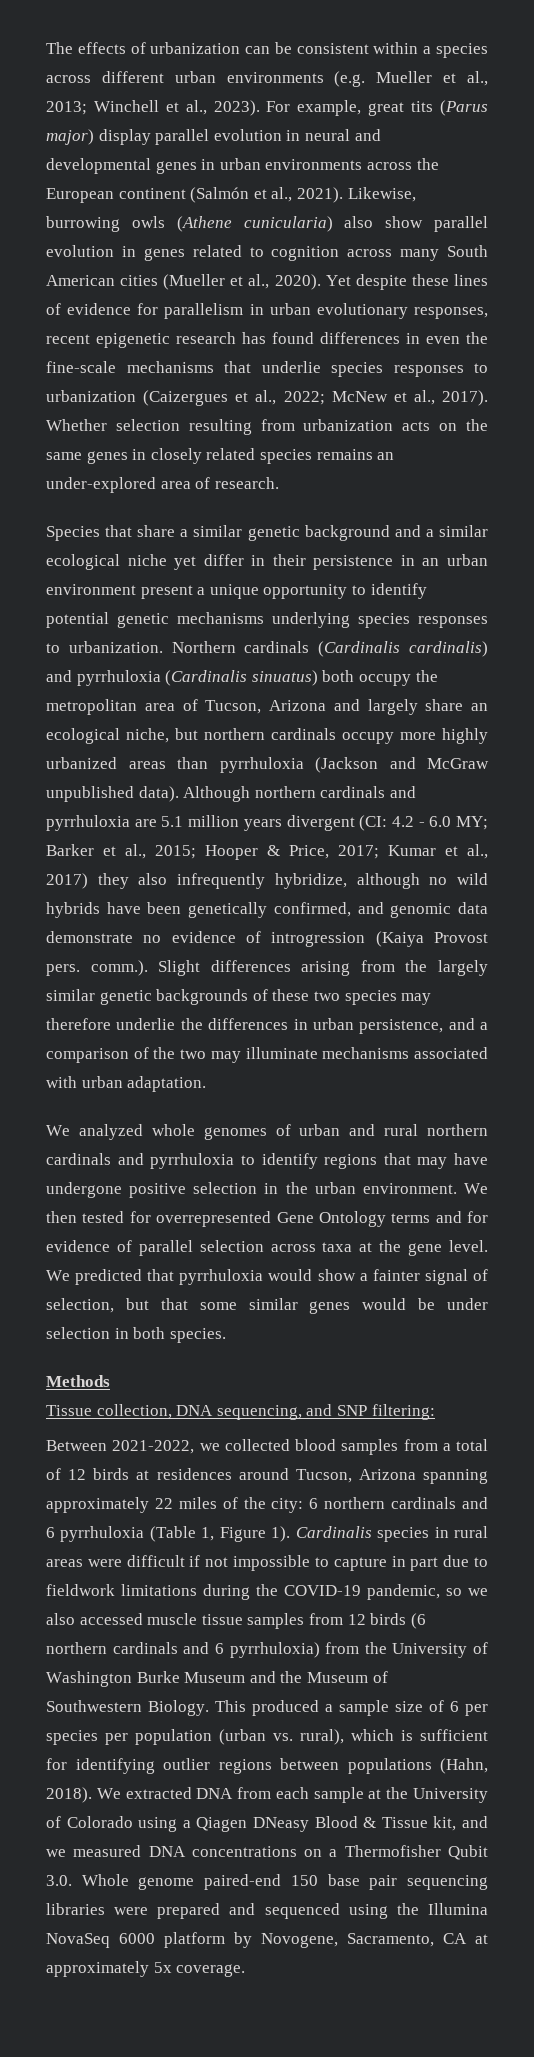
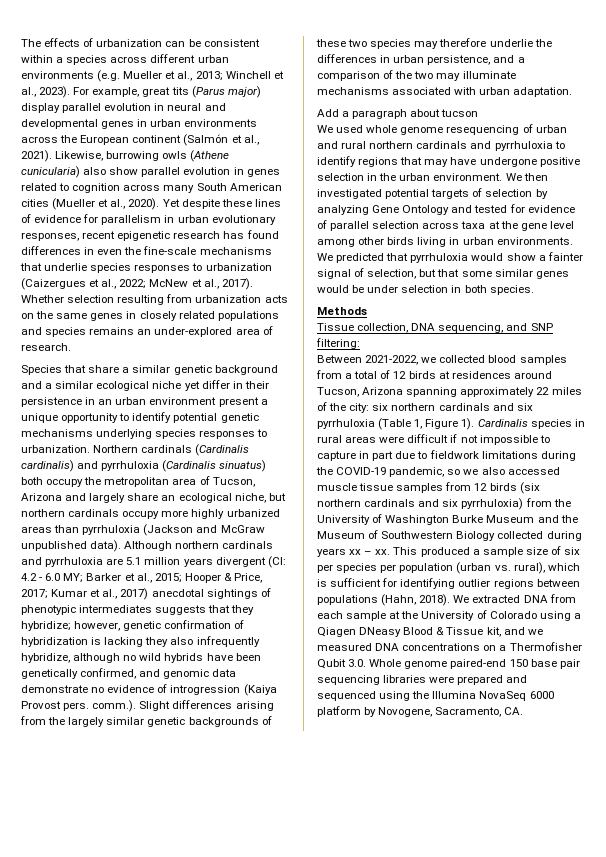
(256, 454) none -> [217,311,279,321] [21,327,42,335] populations and
(88, 881) none -> [151,588,271,599] [21,605,255,615] [21,620,245,631] [21,637,144,647] anecdotal sightings of phenotypic intermediates suggests that they hybridize; however, genetic confirmation of hybridization is lacking
[46,1124,267,1140] We analyzed whole genomes -> [317,109,479,119] [317,125,520,135] Add a paragraph about tucson // We used whole genome resequencing
[82,1211,462,1227] tested for overrepresented Gene Ontology terms and -> [317,188,548,199] [317,205,508,215] investigated potential targets of selection by analyzing Gene Ontology and tested
[449,1240,489,1252] level. -> [549,221,574,229] [317,237,573,247] level among other birds living in urban environments.
[309,1497,489,1509] [46,1527,55,1538] 6 northern cardinals and 6 -> [372,403,533,411] six northern cardinals and six
[410,1613,426,1629] [46,1642,224,1654] (6 northern cardinals and 6 -> [519,482,540,494] [317,499,459,507] (six northern cardinals and six
[148,1700,209,1716] Biology. -> [456,531,582,541] [317,548,391,557] Biology collected during years xx – xx.
[450,1701,459,1712] 6 -> [564,547,581,555] six
[443,1933,488,1944] [46,1961,246,1977] CA at approximately 5x coverage. -> [504,707,524,715] CA.

